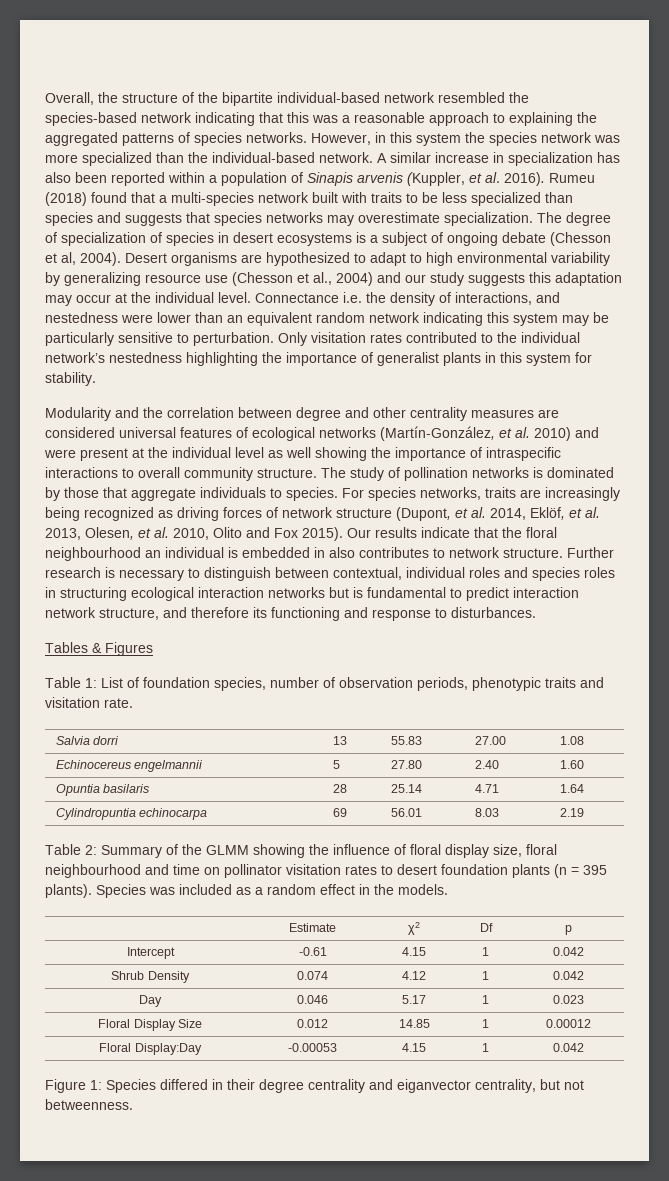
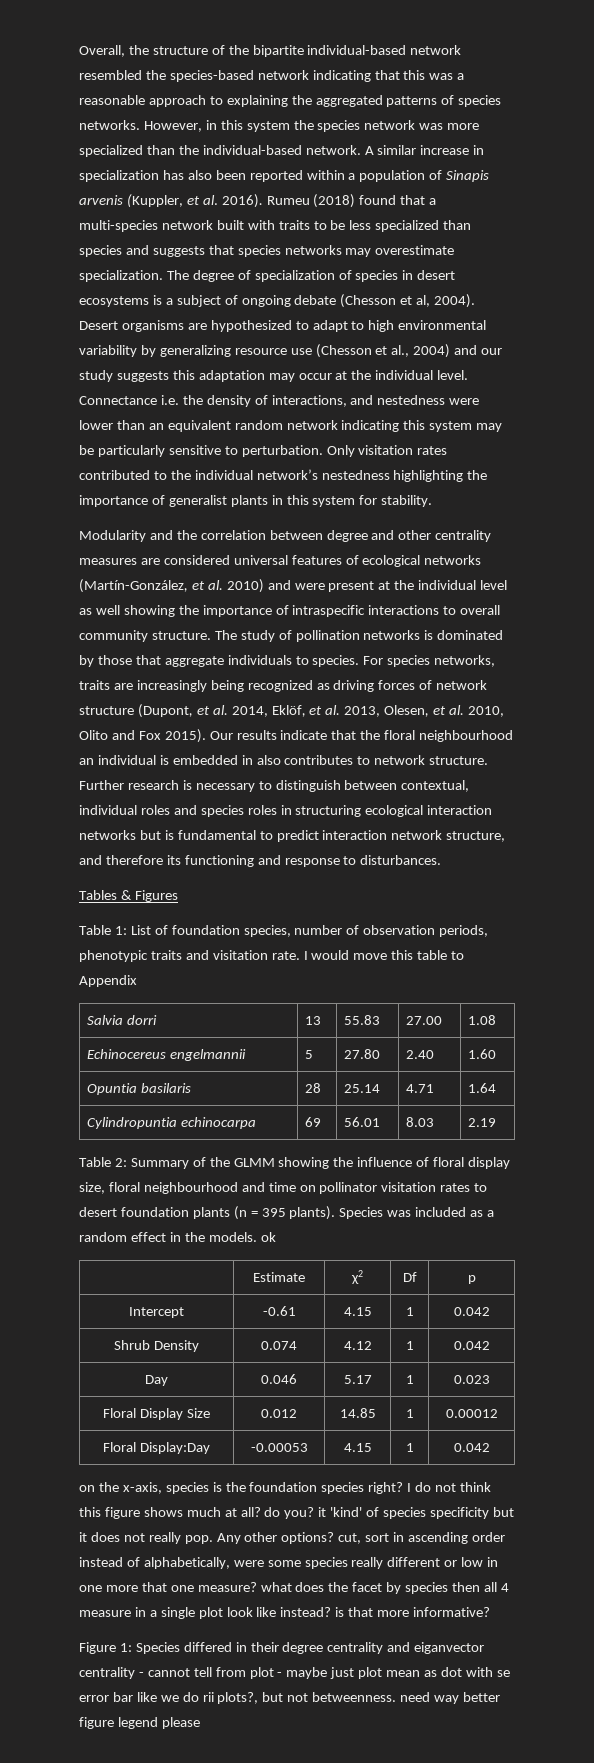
(133, 703) none -> [303,950,465,960] [79,975,137,987] I would move this table to Appendix
(448, 889) none -> [260,1232,276,1242] ok
(584, 1047) none -> [79,1482,491,1494] [79,1507,514,1519] [79,1532,505,1544] [79,1557,499,1569] [79,1582,509,1594] [79,1607,491,1619] // on the x-axis, species is the foundation species right? I do not think this figure shows much at all? do you? it 'kind' of species specificity but it does not really pop. Any other options? cut, sort in ascending order instead of alphabetically, were some species really different or low in one more that one measure? what does the facet by species then all 4 measure in a single plot look like instead? is that more informative?
[475,1079,584,1093] [45,1099,133,1110] centrality, but not betweenness. -> [79,1667,510,1679] [79,1692,500,1704] [79,1717,200,1729] centrality - cannot tell from plot - maybe just plot mean as dot with se error bar like we do rii plots?, but not betweenness. need way better figure legend please

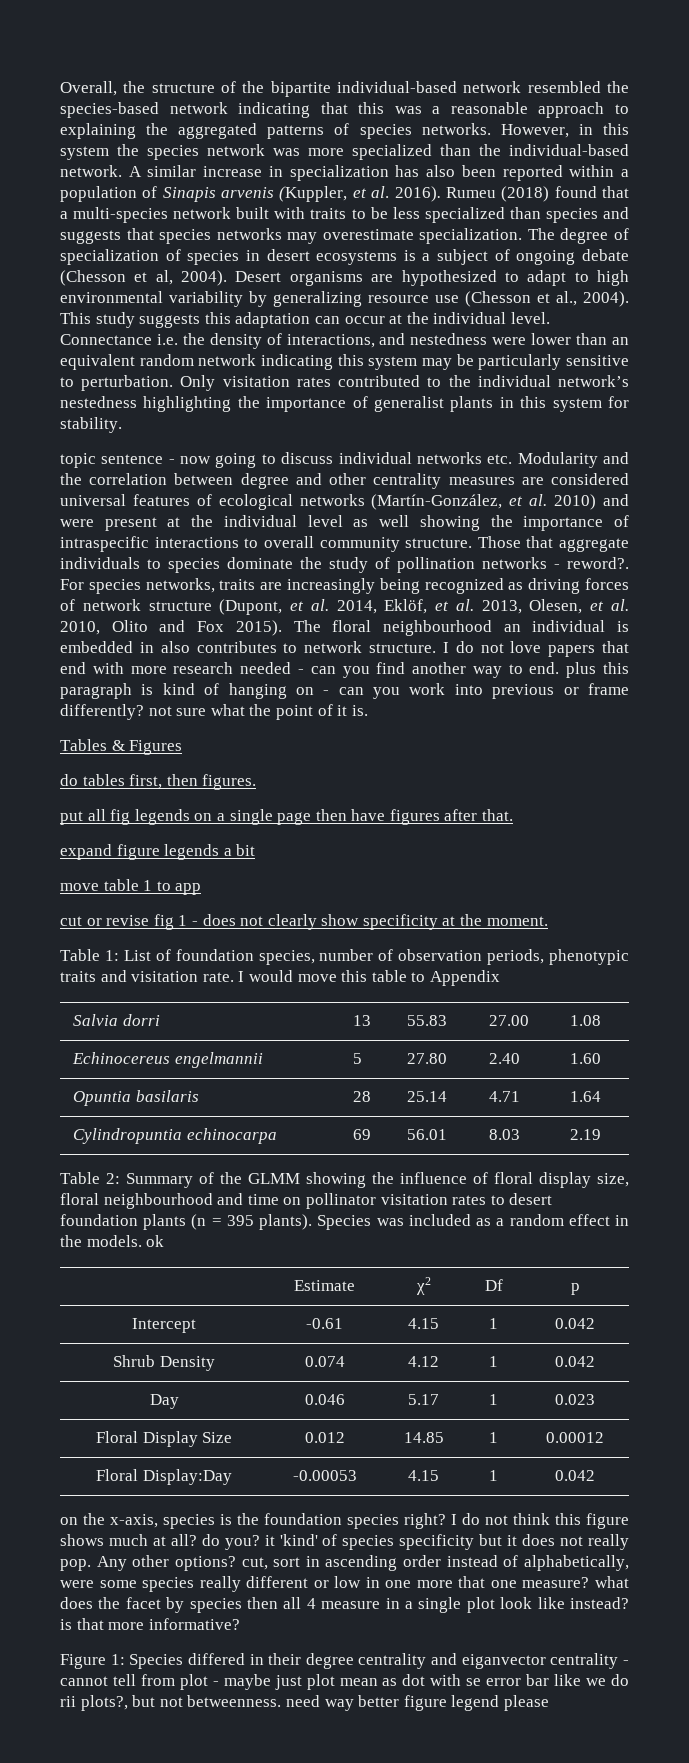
[413,344,503,358] 2004) and our -> [583,291,629,307] [60,312,91,324] 2004). This
[268,373,295,382] may -> [314,316,340,324] can
(433, 501) none -> [60,452,513,468] topic sentence - now going to discuss individual networks etc.
[214,630,504,642] [79,655,360,667] The study of pollination networks is dominated by those that aggregate individuals to species. -> [477,536,629,552] [60,557,629,573] Those that aggregate individuals to species dominate the study of pollination networks - reword?.
[209,730,381,740] Our results indicate that the -> [293,620,321,632] The
[79,780,470,792] [79,805,493,817] [79,830,506,842] [79,855,442,867] [79,890,178,902] Further research is necessary to distinguish between contextual, individual roles and species roles in structuring ecological interaction networks but is fundamental to predict interaction network structure, and therefore its functioning and response to disturbances. // Tables & Figures -> [442,641,629,657] [60,662,629,678] [60,683,629,699] [60,704,368,720] [60,739,183,755] [60,774,257,790] [60,809,514,825] [60,844,256,860] [60,879,202,895] [60,914,548,930] I do not love papers that end with more research needed - can you find another way to end. plus this paragraph is kind of hanging on - can you work into previous or frame differently? not sure what the point of it is. // Tables & Figures // do tables first, then figures. // put all fig legends on a single page then have figures after that. // expand figure legends a bit // move table 1 to app // cut or revise fig 1 - does not clearly show specificity at the moment.

